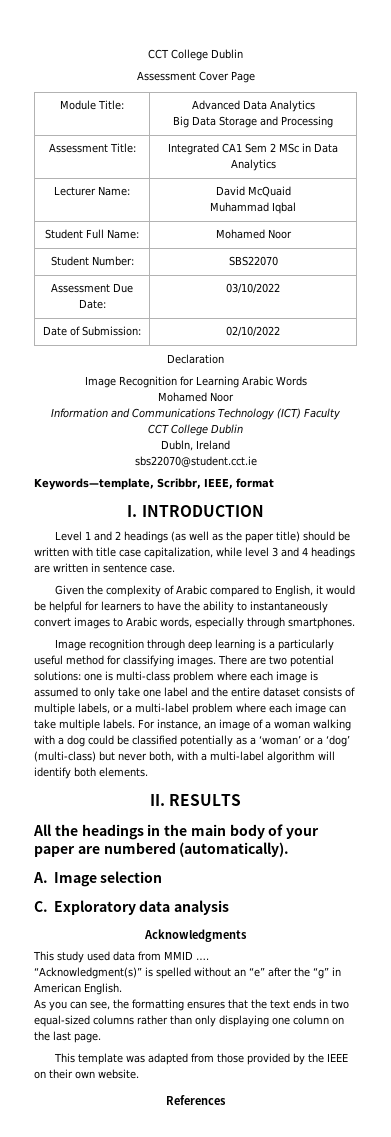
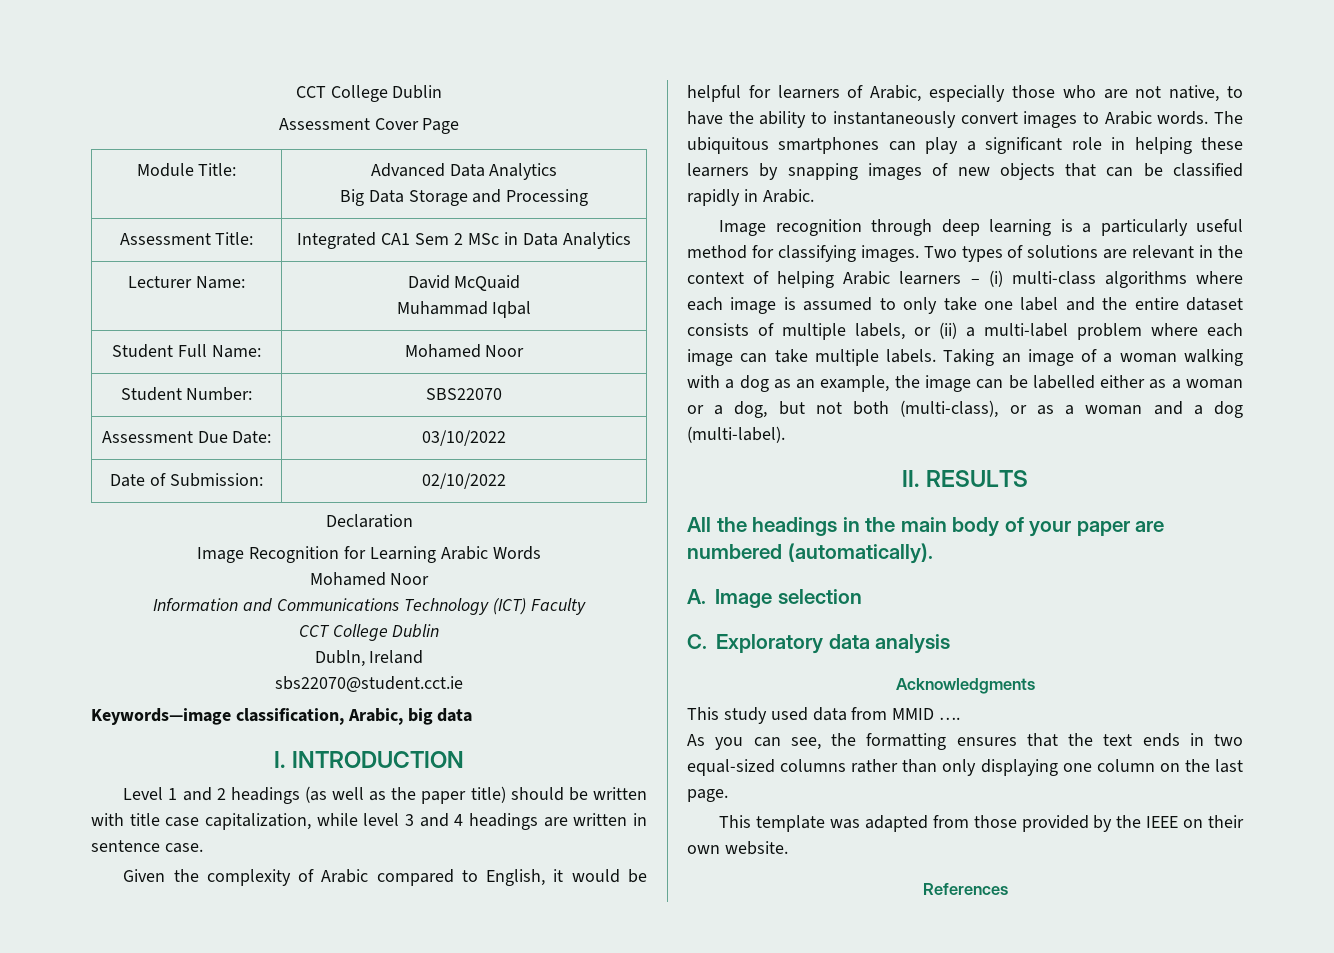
[34,478,274,490] Keywords—template, Scribbr, IEEE, format -> [91,708,473,725] Keywords—image classification, Arabic, big data
(141, 606) none -> [847,85,1220,102] of Arabic, especially those who are not native,
[160,617,355,629] words, especially through smartphones. -> [1157,111,1243,125] [687,137,1243,154] [687,163,1243,180] [687,189,814,206] words. The ubiquitous smartphones can play a significant role in helping these learners by snapping images of new objects that can be classified rapidly in Arabic.
[218,655,334,667] [34,671,214,683] There are two potential solutions: one is multi-class problem -> [923,245,1243,262] [687,270,1187,288] Two types of solutions are relevant in the context of helping Arabic learners – (i) multi-class algorithms
(124, 709) none -> [939,322,957,339] (ii)
[138,719,201,730] For instance, -> [943,349,995,366] Taking
[88,735,350,747] [34,751,335,763] [34,767,148,779] could be classified potentially as a ‘woman’ or a ‘dog’ (multi-class) but never both, with a multi-label algorithm will identify both elements. -> [773,375,1243,392] [687,400,1243,418] [687,426,785,443] as an example, the image can be labelled either as a woman or a dog, but not both (multi-class), or as a woman and a dog (multi-label).
[34,967,341,979] [34,983,122,995] // “Acknowledgment(s)” is spelled without an “e” after the “g” in American English. -> (961, 718) none

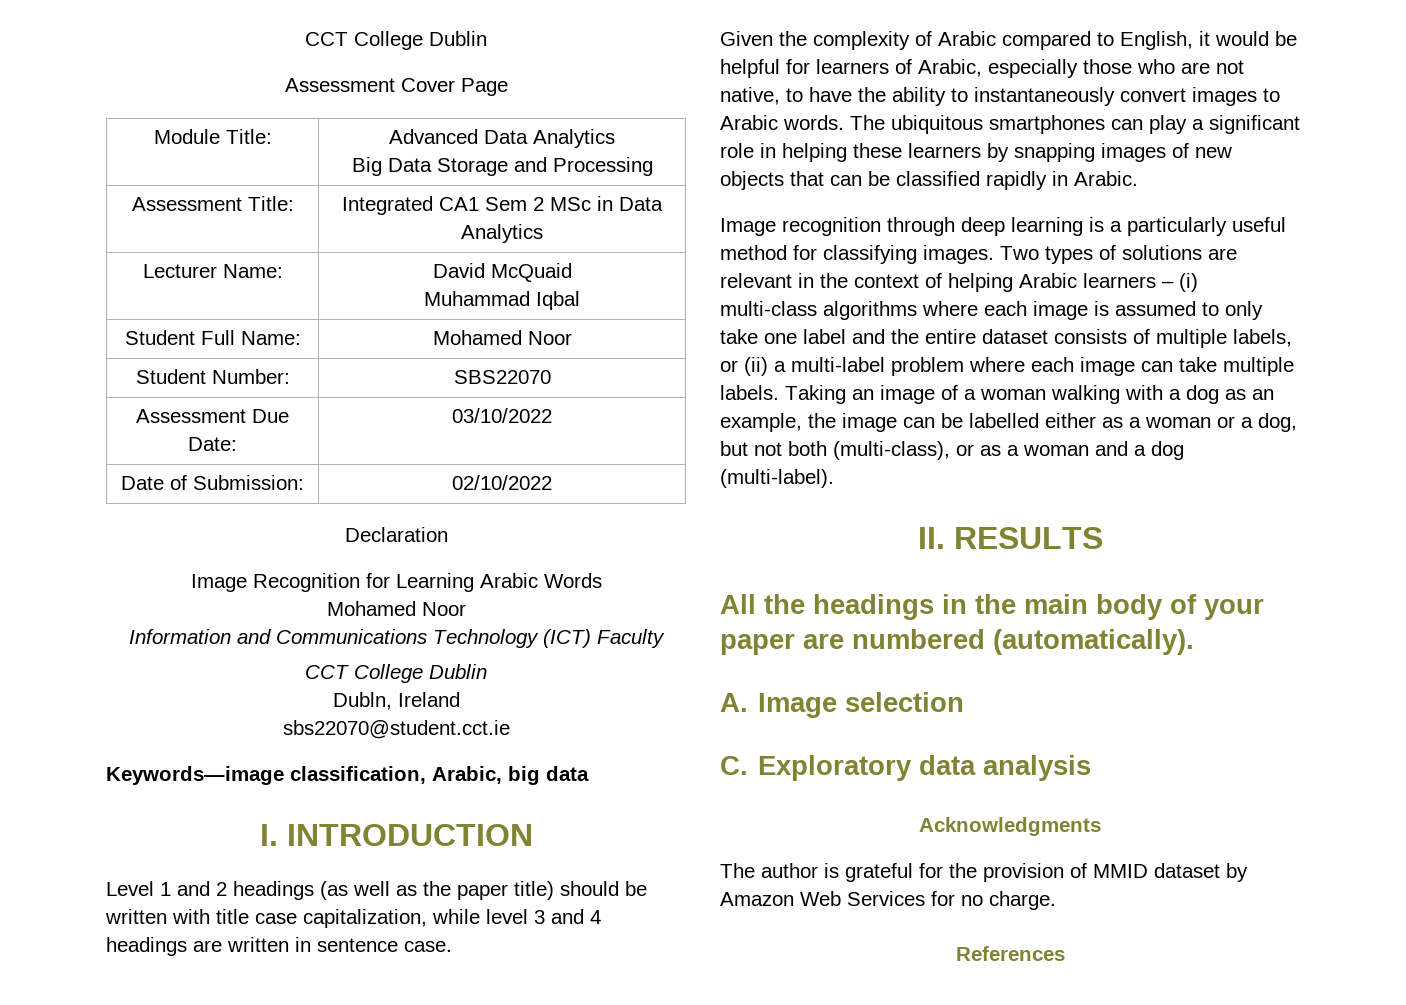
[687,707,961,724] [687,733,1243,750] [687,759,1243,776] [687,789,728,802] [719,815,1244,832] [687,841,788,855] This study used data from MMID …. // As you can see, the formatting ensures that the text ends in two equal-sized columns rather than only displaying one column on the last page. // This template was adapted from those provided by the IEEE on their own website. -> [720,863,1248,882] [720,891,1056,910] The author is grateful for the provision of MMID dataset by Amazon Web Services for no charge.

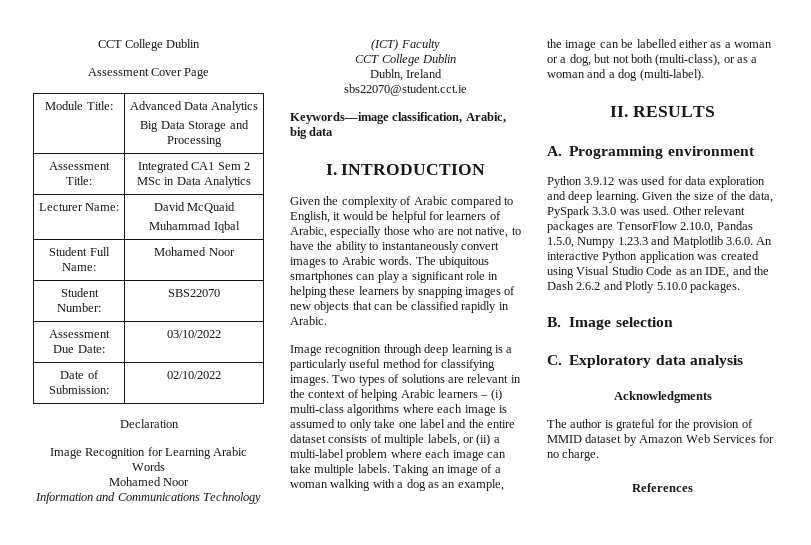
[106,881,647,900] [105,909,601,928] [106,937,452,956] // Level 1 and 2 headings (as well as the paper title) should be written with title case capitalization, while level 3 and 4 headings are written in sentence case. -> (486, 169) none
[720,594,1264,620] [720,629,1194,655] [720,693,748,712] All the headings in the main body of your paper are numbered (automatically). // A. -> [547,146,755,159] [547,176,766,188] [547,191,773,203] [547,206,745,218] [547,221,753,233] [547,236,773,248] [547,251,759,263] [547,266,769,278] [547,281,740,293] [547,317,561,327] A. Programming environment // Python 3.9.12 was used for data exploration and deep learning. Given the size of the data, PySpark 3.3.0 was used. Other relevant packages are TensorFlow 2.10.0, Pandas 1.5.0, Numpy 1.23.3 and Matplotlib 3.6.0. An interactive Python application was created using Visual Studio Code as an IDE, and the Dash 2.6.2 and Plotly 5.10.0 packages. // B.

